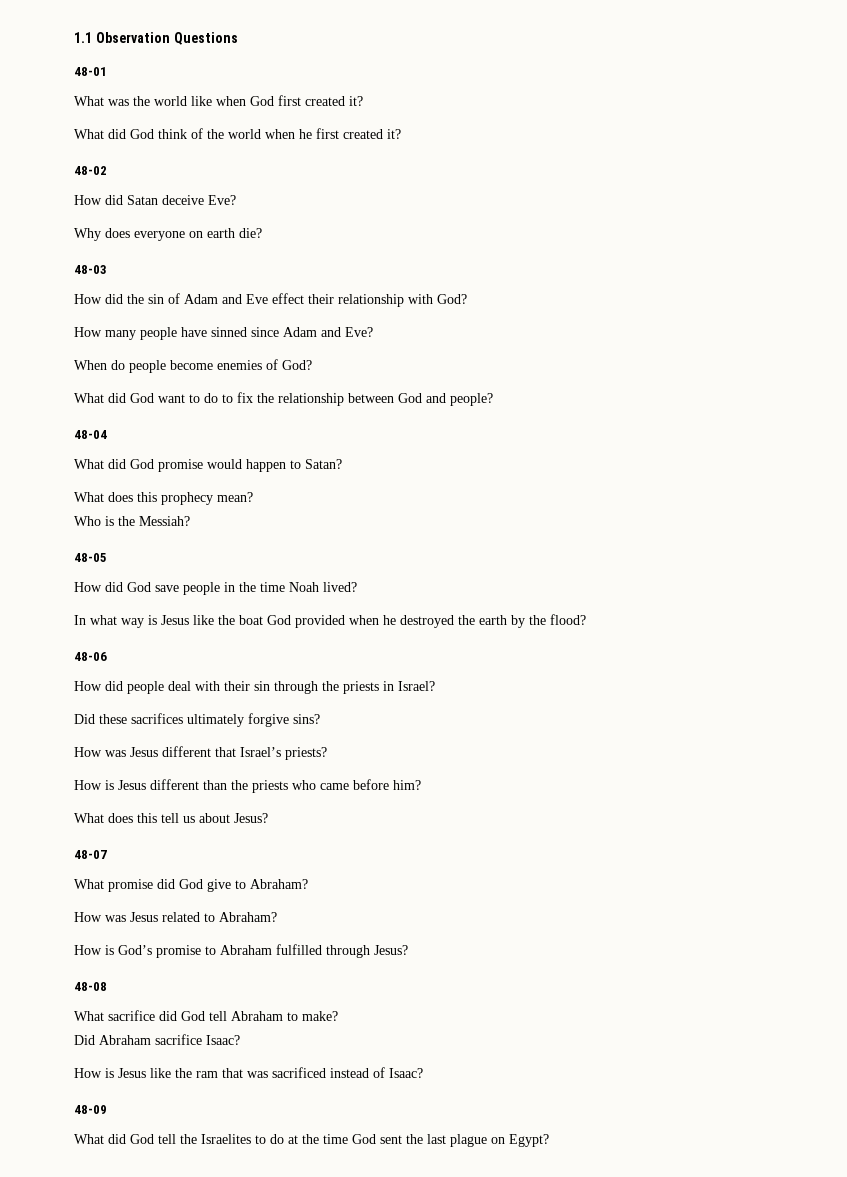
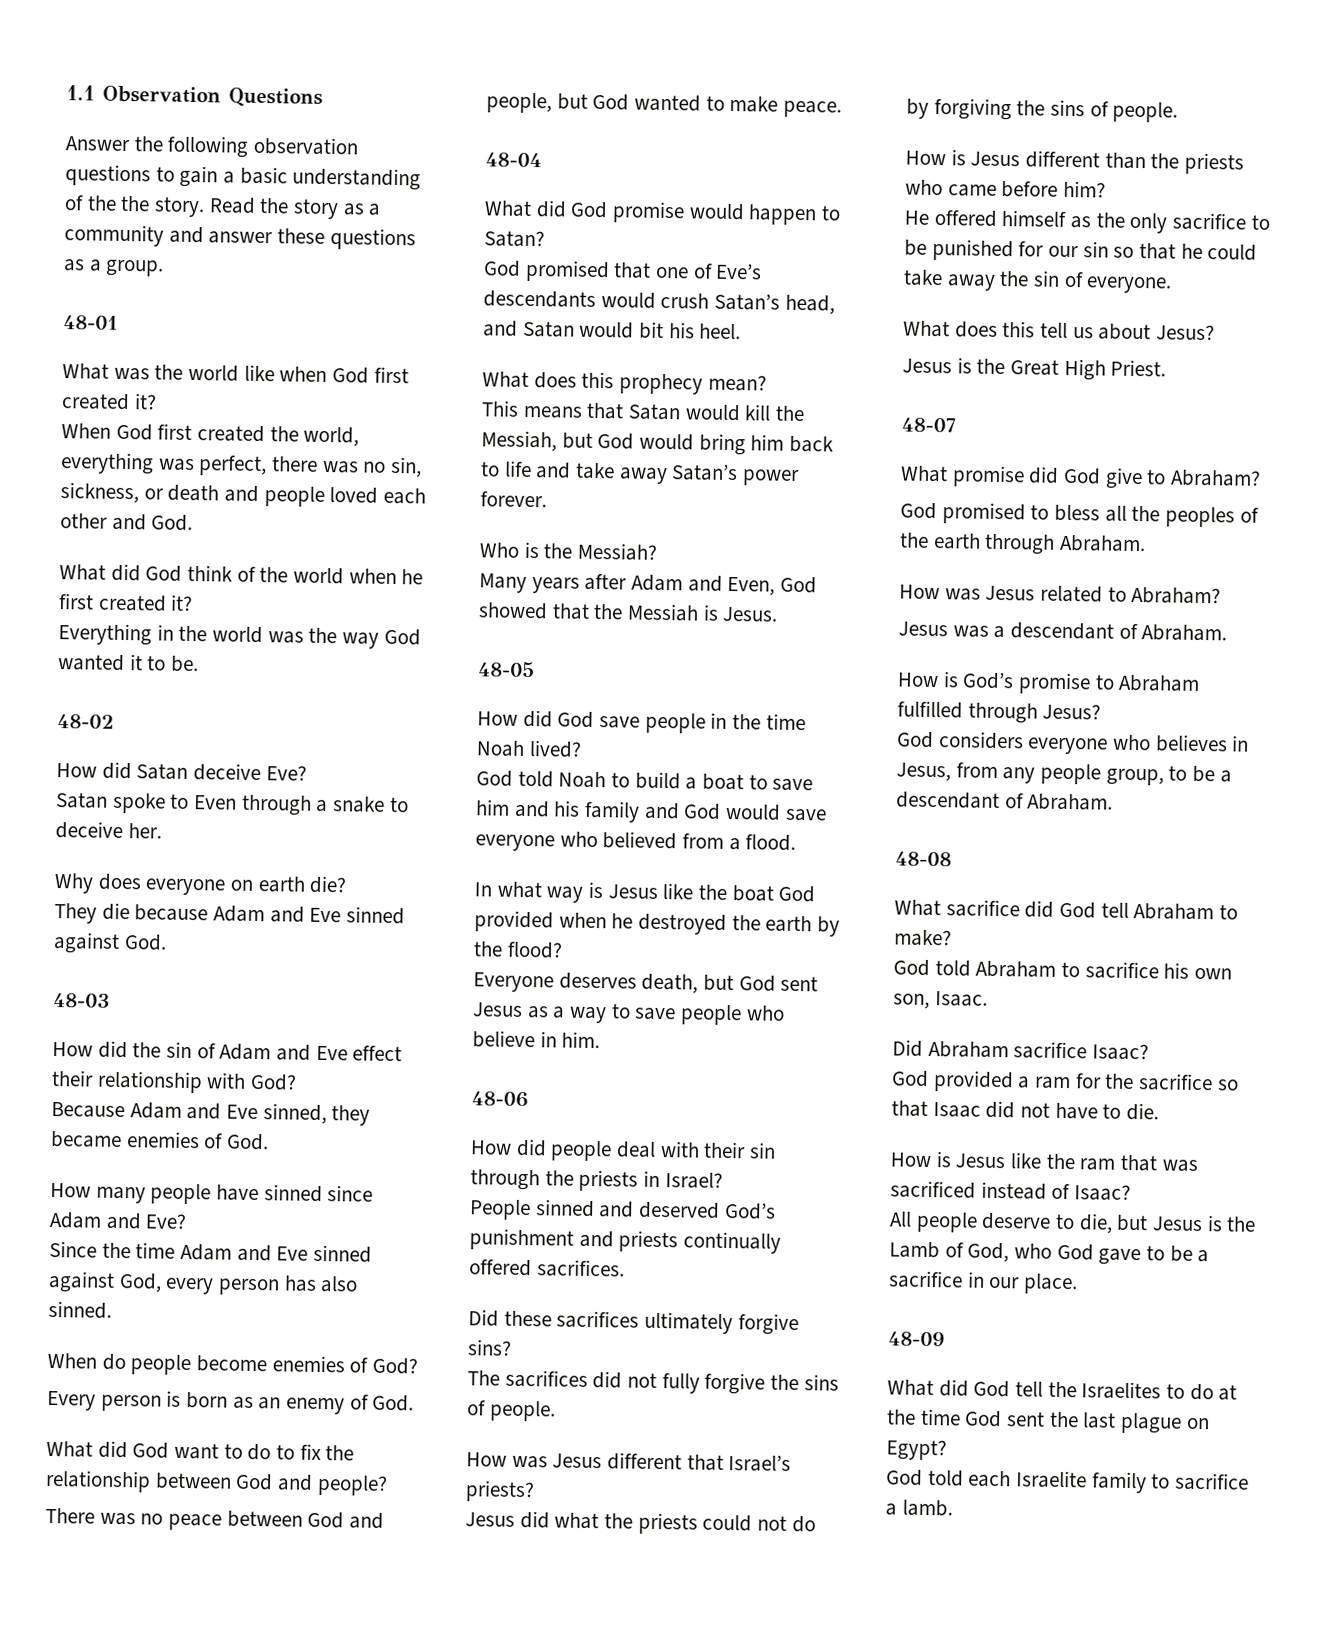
(238, 38) none -> [65,135,359,158] [65,164,422,191] [64,195,382,220] [64,224,416,251] [63,259,165,277] // Answer the following observation questions to gain a basic understanding of the the story. Read the story as a community and answer these questions as a group.
(363, 101) none -> [61,423,360,447] [60,452,423,478] [60,482,427,507] [60,513,194,532] // When God first created the world, everything was perfect, there was no sin, sickness, or death and people loved each other and God.
(401, 134) none -> [58,623,421,649] [58,654,200,673] // Everything in the world was the way God wanted it to be.
(236, 200) none -> [56,792,409,816] [55,821,162,840] // Satan spoke to Even through a snake to deceive her.
(262, 233) none -> [54,902,406,925] [53,932,167,954] // They die because Adam and Eve sinned against God.
(467, 299) none -> [51,1101,371,1126] [50,1130,270,1151] // Because Adam and Eve sinned, they became enemies of God.
(373, 332) none -> [49,1240,373,1263] [48,1270,359,1296] [48,1300,112,1319] // Since the time Adam and Eve sinned against God, every person has also sinned.
(312, 365) none -> [47,1390,415,1415] // Every person is born as an enemy of God.
(493, 399) none -> [45,1507,385,1531] [486,92,843,118] // There was no peace between God and people, but God wanted to make peace.
(342, 464) none -> [483,259,763,283] [483,290,835,315] [483,320,742,340] // God promised that one of Eve’s descendants would crush Satan’s head, and Satan would bit his heel.
[74,516,190,526] Who is the Messiah? -> [481,400,806,422] [481,430,835,456] [480,460,801,487] [480,491,547,508] [479,541,659,561] [479,573,818,596] [478,602,779,622] This means that Satan would kill the Messiah, but God would bring him back to life and take away Satan’s power forever. // Who is the Messiah? // Many years after Adam and Even, God showed that the Messiah is Jesus.
(357, 587) none -> [476,770,814,792] [475,799,827,823] [475,831,797,852] // God told Noah to build a boat to save him and his family and God would save everyone who believed from a flood.
(586, 619) none -> [473,972,819,994] [472,1002,785,1026] [472,1030,601,1049] // Everyone deserves death, but God sent Jesus as a way to save people who believe in him.
(435, 686) none -> [469,1199,776,1221] [469,1228,782,1254] [469,1259,625,1278] // People sinned and deserved God’s punishment and priests continually offered sacrifices.
(320, 719) none -> [467,1369,839,1395] [467,1400,556,1422] // The sacrifices did not fully forgive the sins of people.
(327, 753) none -> [465,1510,816,1535] [906,97,1179,123] // Jesus did what the priests could not do by forgiving the sins of people.
(421, 785) none -> [904,209,1270,234] [904,238,1258,262] [903,269,1173,294] // He offered himself as the only sacrifice to be punished for our sin so that he could take away the sin of everyone.
(268, 818) none -> [902,357,1167,381] // Jesus is the Great High Priest.
(308, 884) none -> [900,502,1259,528] [899,532,1147,555] // God promised to bless all the peoples of the earth through Abraham.
(277, 917) none -> [898,621,1228,642] // Jesus was a descendant of Abraham.
(408, 950) none -> [897,731,1250,755] [896,762,1232,786] [896,791,1114,811] // God considers everyone who believes in Jesus, from any people group, to be a descendant of Abraham.
[74,1034,240,1045] Did Abraham sacrifice Isaac? -> [893,959,1233,980] [893,991,988,1009] [892,1039,1150,1061] [891,1070,1239,1093] [891,1100,1160,1121] God told Abraham to sacrifice his own son, Isaac. // Did Abraham sacrifice Isaac? // God provided a ram for the sacrifice so that Isaac did not have to die.
(423, 1073) none -> [889,1211,1257,1234] [889,1241,1210,1266] [889,1270,1079,1295] // All people deserve to die, but Jesus is the Lamb of God, who God gave to be a sacrifice in our place.
(549, 1140) none -> [886,1469,1250,1494] [885,1499,953,1517] // God told each Israelite family to sacrifice a lamb.

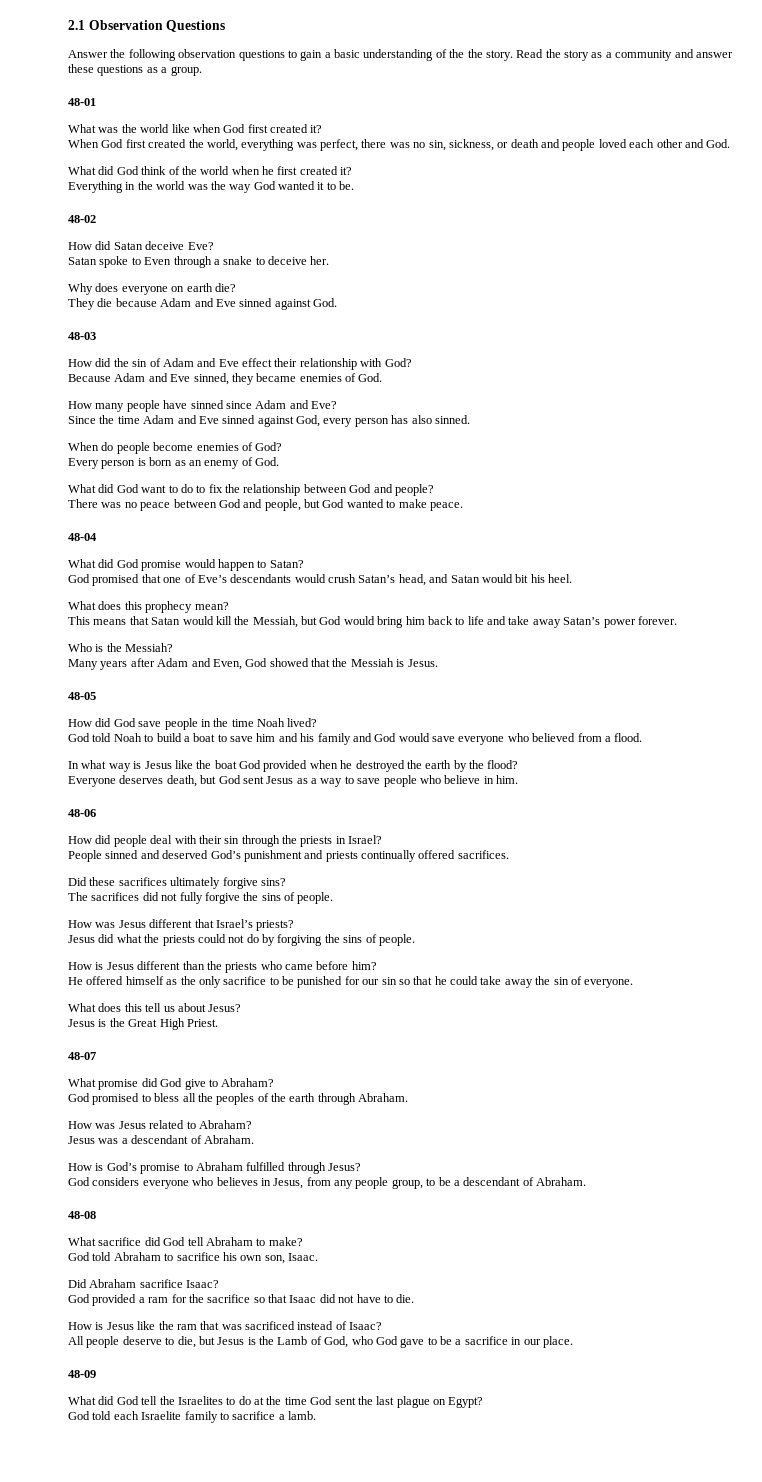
[66,85,95,101] 1.1 -> [68,20,85,30] 2.1

